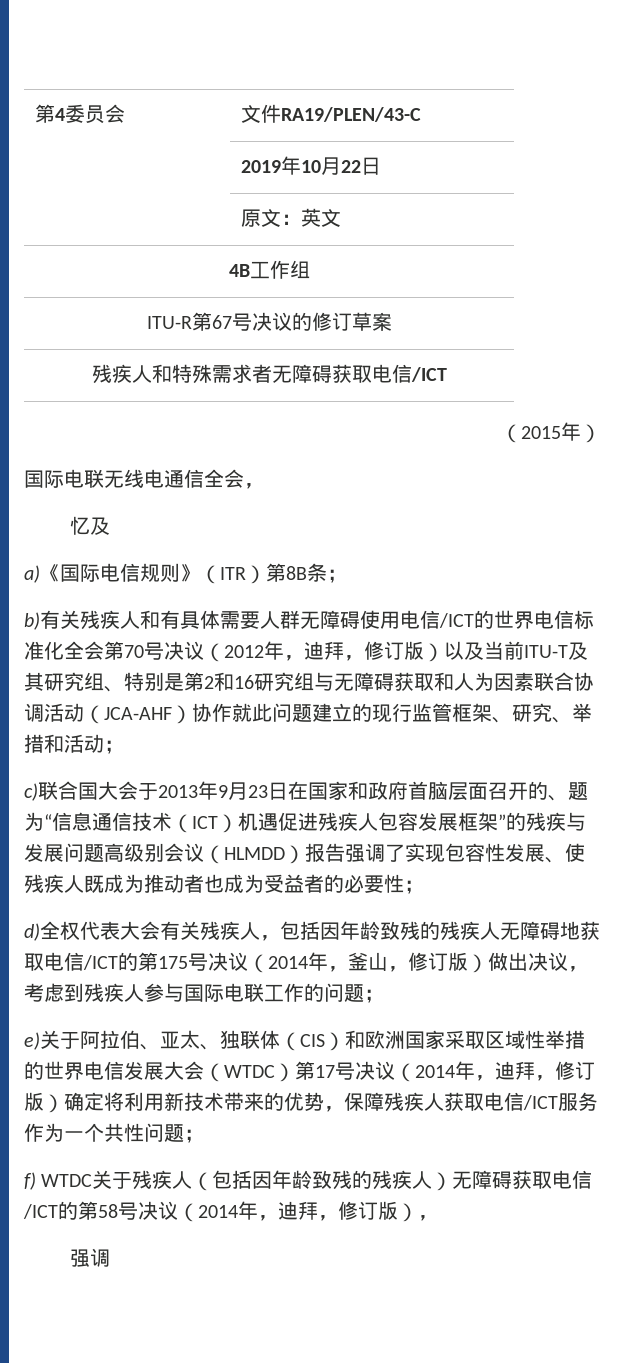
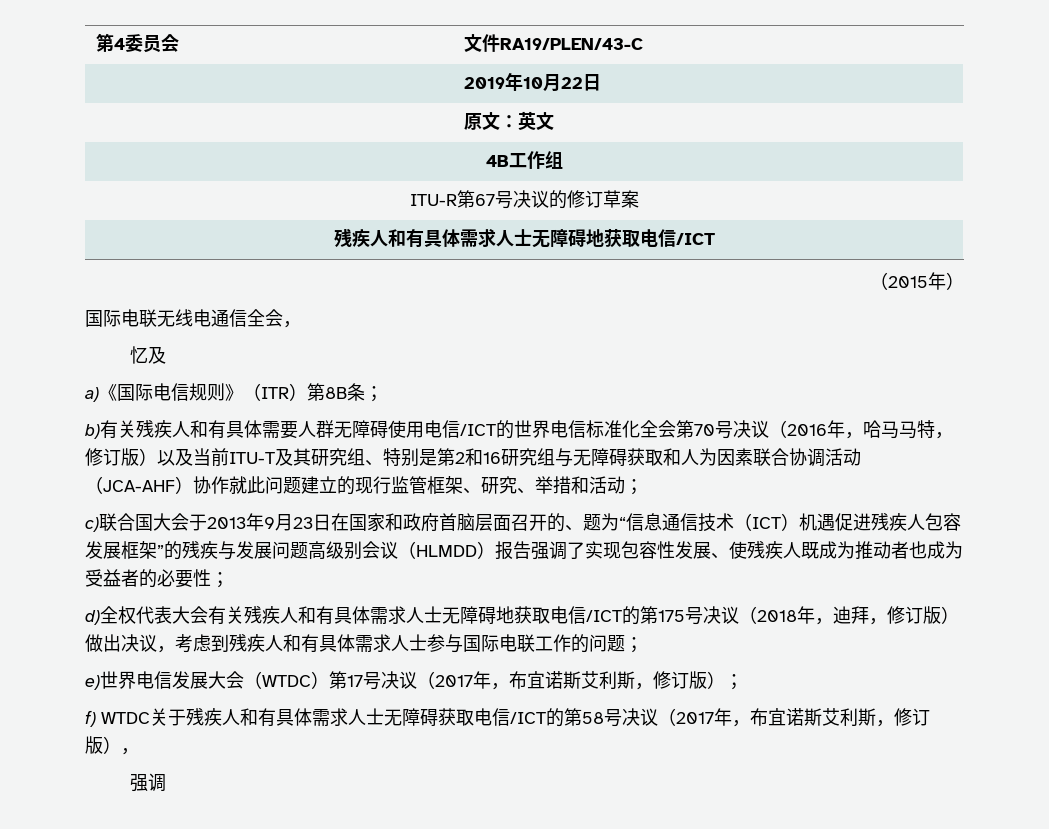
[171,364,332,384] 特殊需求者无障碍 -> [406,228,604,248] 有具体需求人士无障碍地
[224,641,344,661] 2012年，迪拜 -> [787,420,935,439] 2016年，哈马马特
[260,921,500,941] ，包括因年龄致残的残疾人 -> [298,606,442,625] 和有具体需求人士
[268,952,388,972] 2014年，釜山 -> [757,606,869,625] 2018年，迪拜
(144, 993) none -> [283,634,427,653] 和有具体需求人士
[40,1030,585,1051] [24,1061,44,1080] 关于阿拉伯、亚太、独联体（CIS）和欧洲国家采取区域性举措的 -> (100, 682) none
[415,1061,595,1081] [24,1092,598,1113] [24,1123,184,1142] 2014年，迪拜，修订版）确定将利用新技术带来的优势，保障残疾人获取电信/ICT服务作为一个共性问题 -> [435,671,725,690] 2017年，布宜诺斯艾利斯，修订版）
[192,1170,453,1191] （包括因年龄致残的残疾人） -> [240,708,384,727] 和有具体需求人士
[198,1201,318,1221] 2014年，迪拜 -> [676,708,876,727] 2017年，布宜诺斯艾利斯

